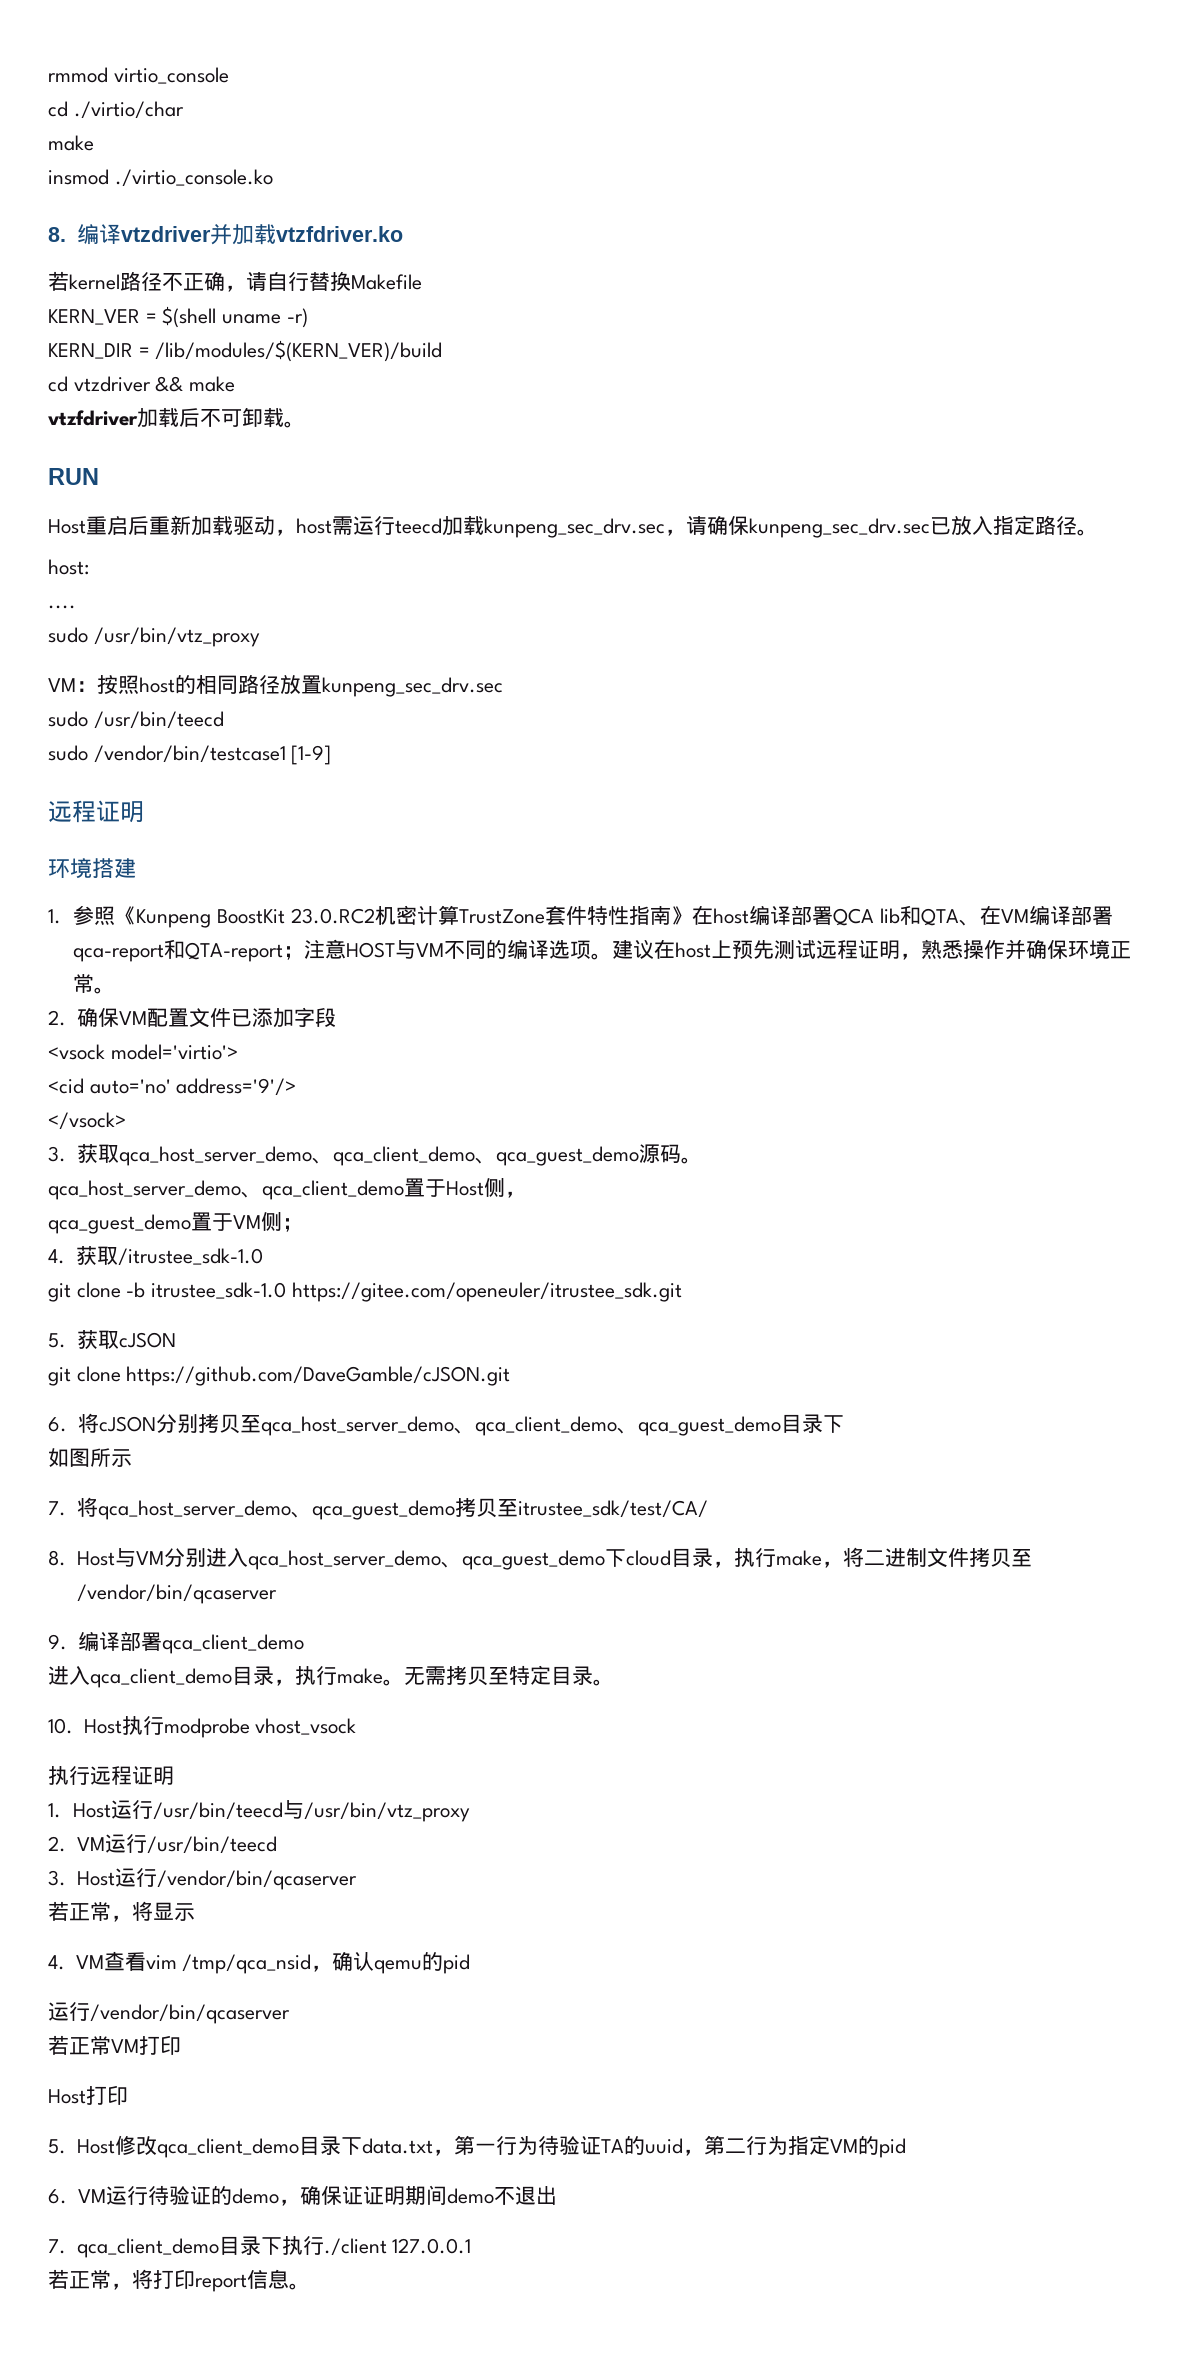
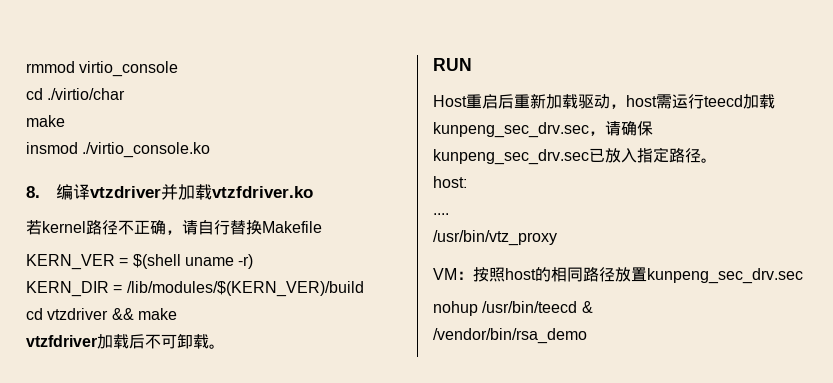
[48,627,88,643] sudo -> (449, 214) none
[48,711,224,729] [48,745,332,765] [48,800,144,823] [48,858,136,879] [48,905,1113,928] [73,939,1132,962] [73,974,116,994] [48,1007,336,1028] [48,1044,238,1060] [48,1078,297,1096] [48,1112,126,1130] [48,1144,702,1166] [48,1178,526,1200] [48,1212,303,1234] [48,1246,263,1266] [48,1282,682,1302] [48,1330,176,1350] [48,1366,511,1386] [48,1413,844,1436] [48,1448,132,1467] [48,1497,708,1520] [48,1547,1032,1570] [76,1584,277,1604] [48,1631,304,1654] [48,1665,614,1688] [48,1716,357,1738] [48,1766,174,1785] [48,1800,471,1822] [48,1834,277,1854] [48,1868,357,1890] [48,1901,195,1922] [48,1951,471,1974] [48,2002,290,2024] [48,2035,181,2055] [48,2085,128,2105] [48,2135,906,2158] [48,2185,557,2206] [48,2236,472,2258] [48,2269,310,2292] sudo /usr/bin/teecd // sudo /vendor/bin/testcase1 [1-9] // 远程证明 // 环境搭建 // 1.参照《Kunpeng BoostKit 23.0.RC2机密计算TrustZone套件特性指南》在host编译部署QCA lib和QTA、在VM编译部署qca-report和QTA-report；注意HOST与VM不同的编译选项。建议在host上预先测试远程证明，熟悉操作并确保环境正常。 // 2.确保VM配置文件已添加字段 // <vsock model='virtio'> // <cid auto='no' address='9'/> // </vsock> // 3.获取qca_host_server_demo、qca_client_demo、qca_guest_demo源码。 // qca_host_server_demo、qca_client_demo置于Host侧， // qca_guest_demo置于VM侧； // 4.获取/itrustee_sdk-1.0 // git clone -b itrustee_sdk-1.0 https://gitee.com/openeuler/itrustee_sdk.git // 5.获取cJSON // git clone https://github.com/DaveGamble/cJSON.git // 6.将cJSON分别拷贝至qca_host_server_demo、qca_client_demo、qca_guest_demo目录下 // 如图所示 // 7.将qca_host_server_demo、qca_guest_demo拷贝至itrustee_sdk/test/CA/ // 8. Host与VM分别进入qca_host_server_demo、qca_guest_demo下cloud目录，执行make，将二进制文件拷贝至/vendor/bin/qcaserver // 9.编译部署qca_client_demo // 进入qca_client_demo目录，执行make。无需拷贝至特定目录。 // 10. Host执行modprobe vhost_vsock // 执行远程证明 // 1. Host运行/usr/bin/teecd与/usr/bin/vtz_proxy // 2. VM运行/usr/bin/teecd // 3. Host运行/vendor/bin/qcaserver // 若正常，将显示 // 4. VM查看vim /tmp/qca_nsid，确认qemu的pid // 运行/vendor/bin/qcaserver // 若正常VM打印 // Host打印 // 5. Host修改qca_client_demo目录下data.txt，第一行为待验证TA的uuid，第二行为指定VM的pid // 6. VM运行待验证的demo，确保证证明期间demo不退出 // 7. qca_client_demo目录下执行./client 127.0.0.1 // 若正常，将打印report信息。 -> [433,301,593,316] [433,328,587,344] nohup /usr/bin/teecd & // /vendor/bin/rsa_demo

